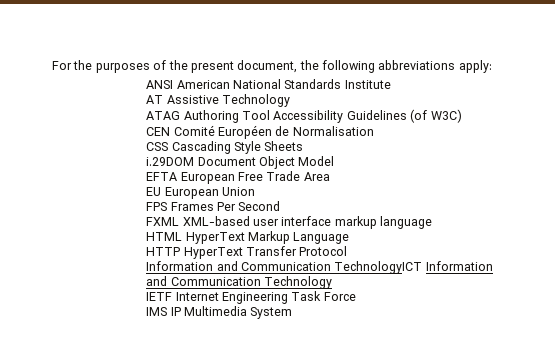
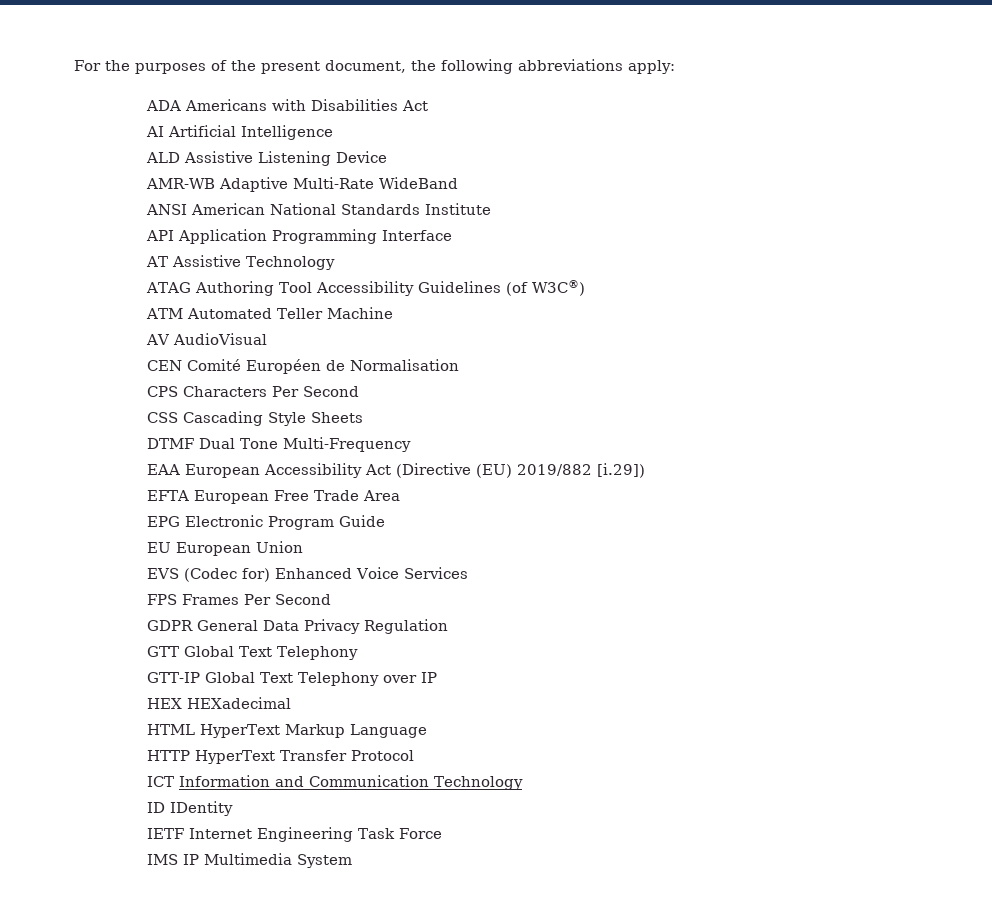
(492, 66) none -> [145,99,428,111] [145,125,333,140] [145,151,387,166] [145,177,458,192] // ADA Americans with Disabilities Act // AI Artificial Intelligence // ALD Assistive Listening Device // AMR-WB Adaptive Multi-Rate WideBand
(391, 84) none -> [145,229,452,244] // API Application Programming Interface
[430,109,462,123] W3C) -> [531,280,585,296] [145,307,393,319] [145,333,267,345] W3C®) // ATM Automated Teller Machine // AV AudioVisual
(374, 131) none -> [146,386,359,397] // CPS Characters Per Second
[146,156,335,169] i.29DOM Document Object Model -> [146,437,411,452] [146,463,645,478] DTMF Dual Tone Multi-Frequency // EAA European Accessibility Act (Directive (EU) 2019/882 [i.29])
(330, 176) none -> [146,515,385,530] // EPG Electronic Program Guide
[146,201,281,211] [146,216,433,229] FPS Frames Per Second // FXML XML-based user interface markup language -> [146,567,468,582] [146,594,331,605] [146,619,448,634] [146,646,358,660] [146,672,437,686] [146,697,291,709] EVS (Codec for) Enhanced Voice Services // FPS Frames Per Second // GDPR General Data Privacy Regulation // GTT Global Text Telephony // GTT-IP Global Text Telephony over IP // HEX HEXadecimal
[146,261,423,274] Information and Communication TechnologyICT -> [146,776,174,787] ICT
(332, 282) none -> [146,801,233,816] // ID IDentity

